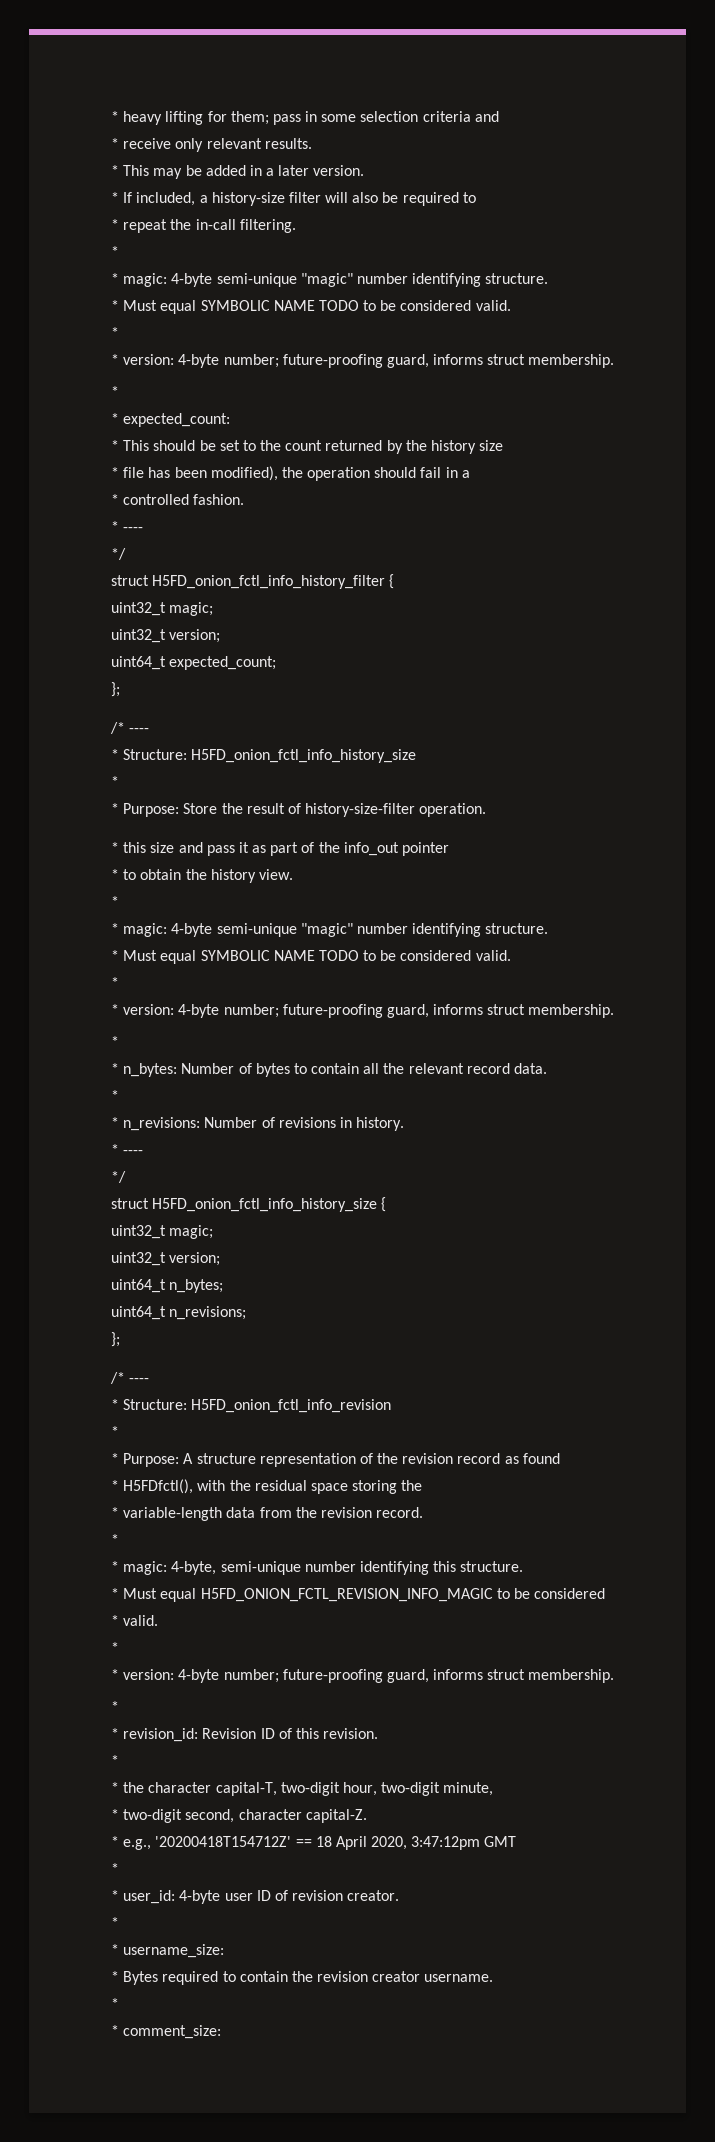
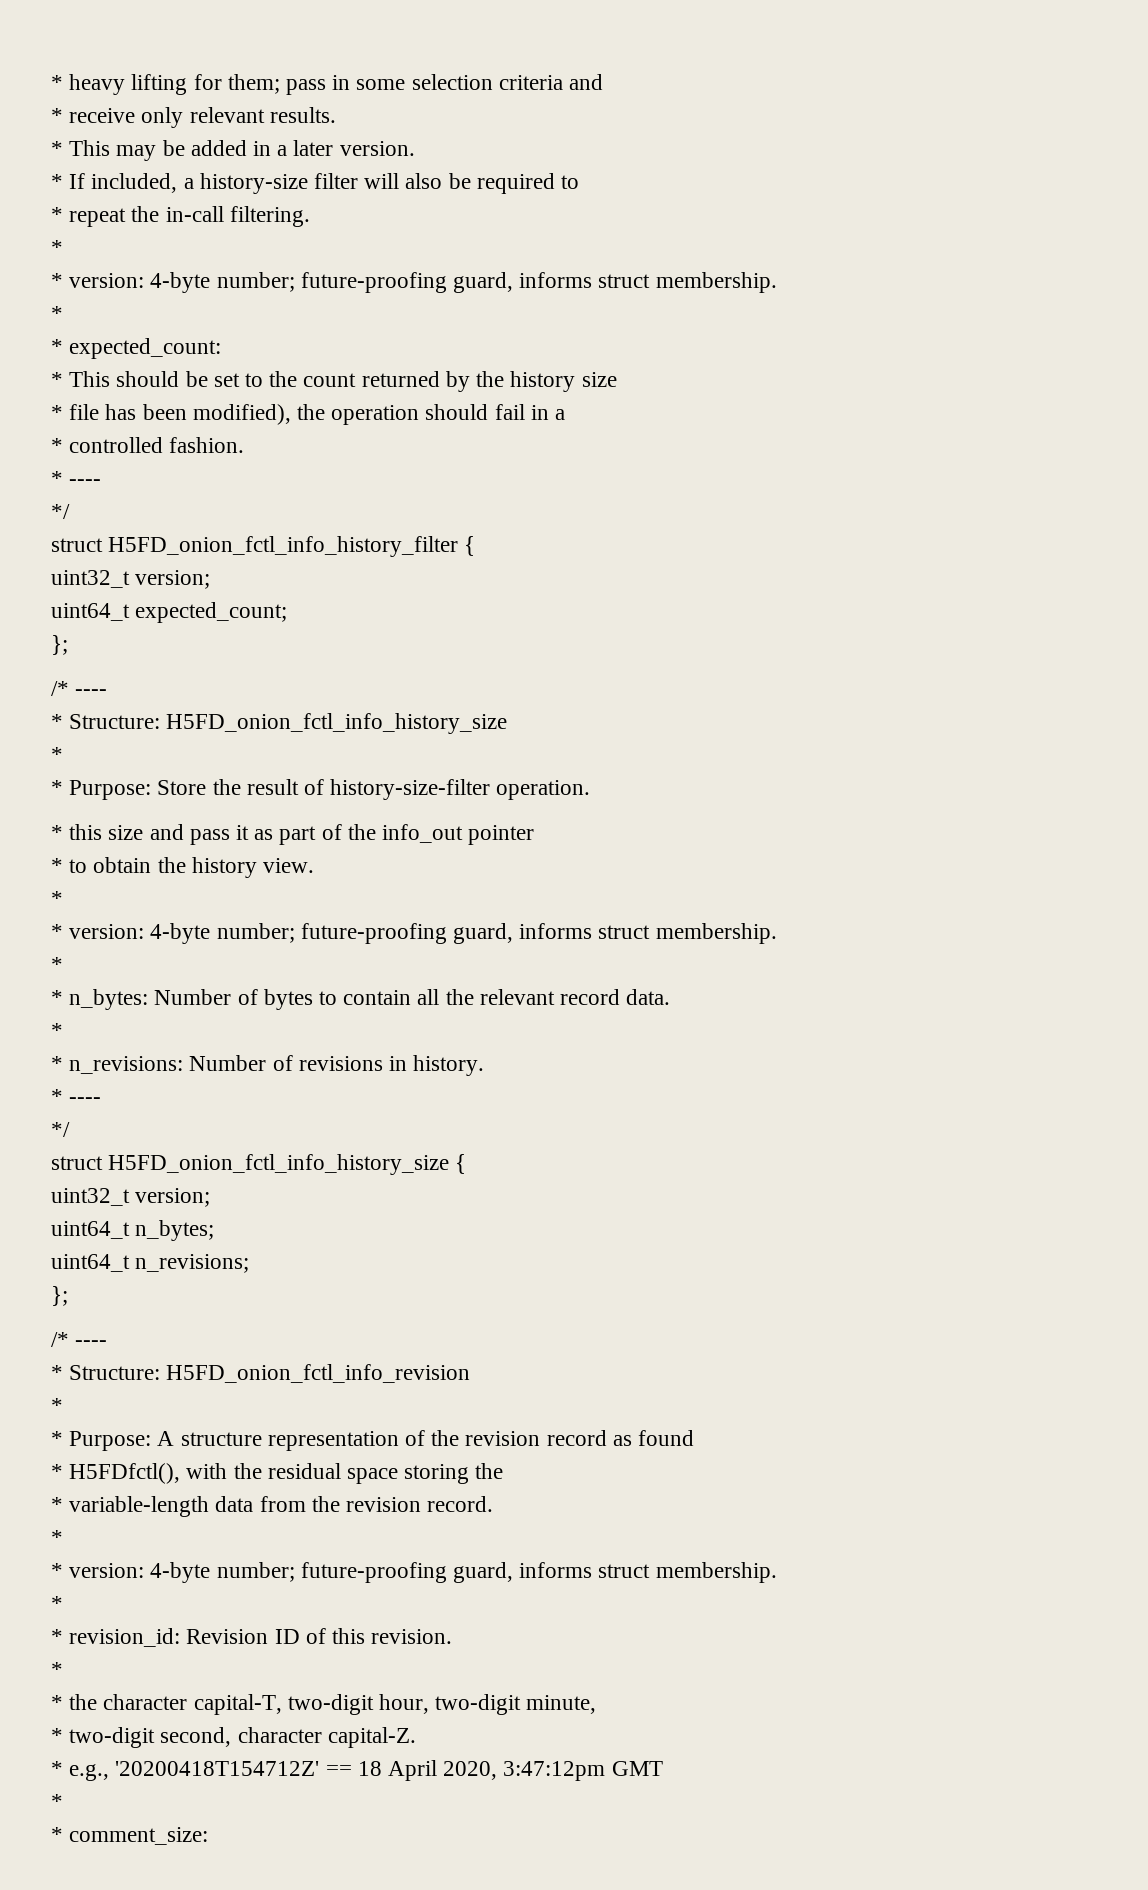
[111,273,549,287] [111,300,511,314] [111,327,119,338] // * magic: 4-byte semi-unique "magic" number identifying structure. // * Must equal SYMBOLIC NAME TODO to be considered valid. // * -> (63, 247) none
[111,602,214,616] // uint32_t magic; -> (476, 546) none
[111,923,549,937] [111,950,511,964] [111,977,119,988] // * magic: 4-byte semi-unique "magic" number identifying structure. // * Must equal SYMBOLIC NAME TODO to be considered valid. // * -> (63, 898) none
[111,1225,214,1239] // uint32_t magic; -> (467, 1164) none
[111,1561,524,1575] [111,1588,606,1602] [111,1615,159,1626] [111,1642,119,1653] // * magic: 4-byte, semi-unique number identifying this structure. // * Must equal H5FD_ONION_FCTL_REVISION_INFO_MAGIC to be considered // * valid. // * -> (63, 1537) none
[111,1890,400,1904] [111,1917,119,1928] [111,1944,225,1958] [111,1971,494,1985] [111,1998,119,2009] // * user_id: 4-byte user ID of revision creator. // * // * username_size: // * Bytes required to contain the revision creator username. // * -> (63, 1801) none

